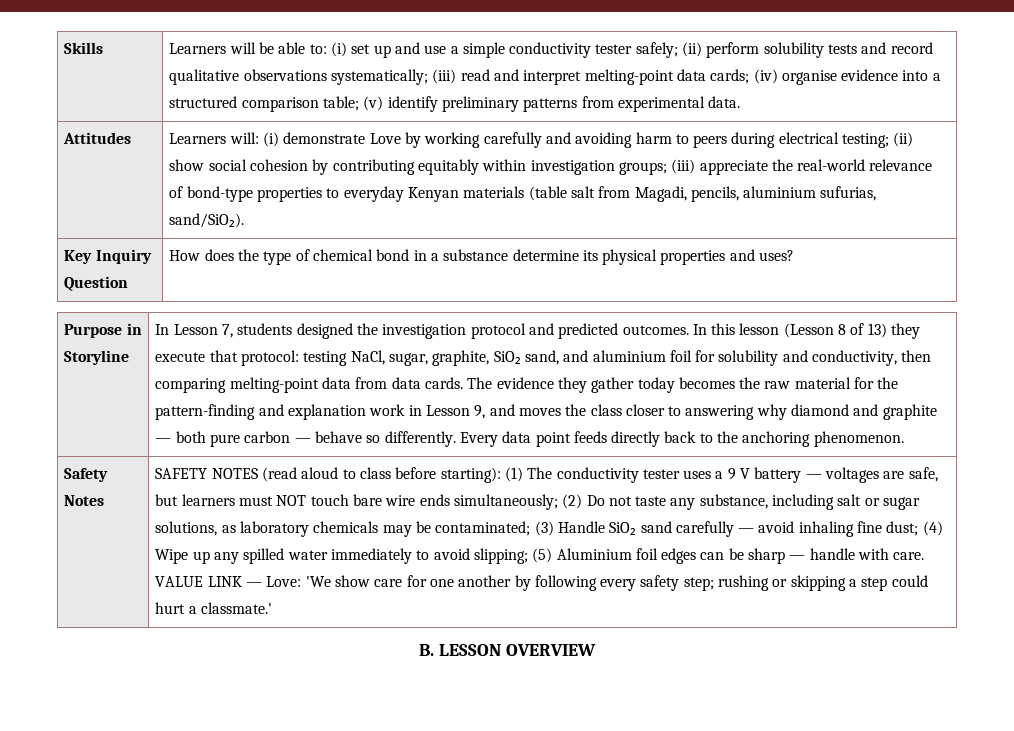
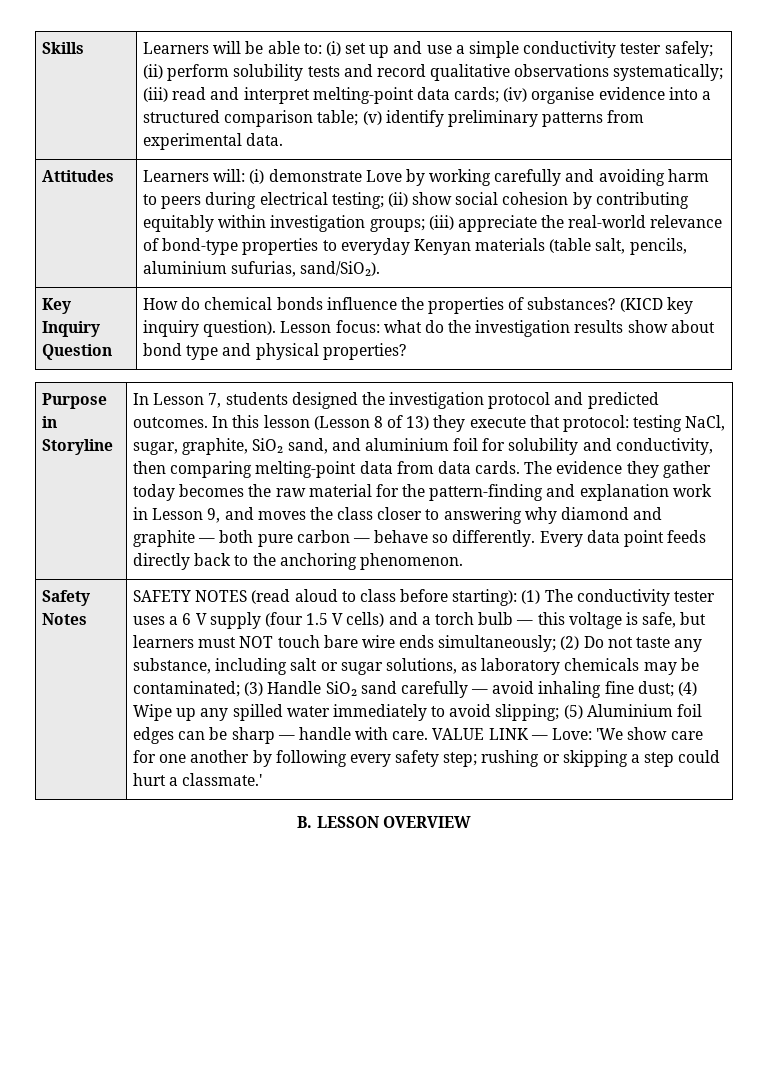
[570,186,687,202] salt from Magadi, -> [595,238,626,254] salt,
[204,249,795,265] does the type of chemical bond in a substance determine its physical properties and uses? -> [181,297,693,314] [142,320,715,337] [142,343,406,360] do chemical bonds influence the properties of substances? (KICD key inquiry question). Lesson focus: what do the investigation results show about bond type and physical properties?
[727,467,905,483] 9 V battery — voltages are -> [182,612,638,629] 6 V supply (four 1.5 V cells) and a torch bulb — this voltage is

